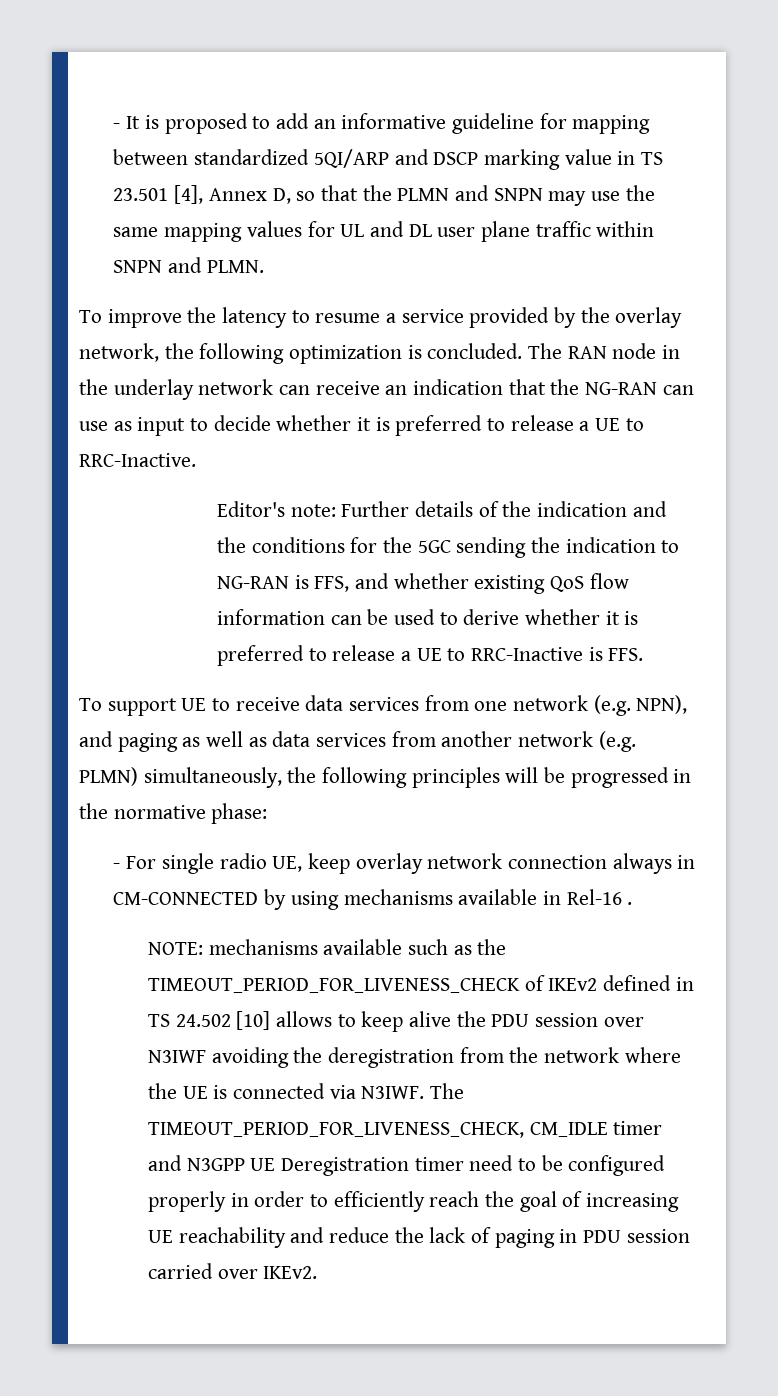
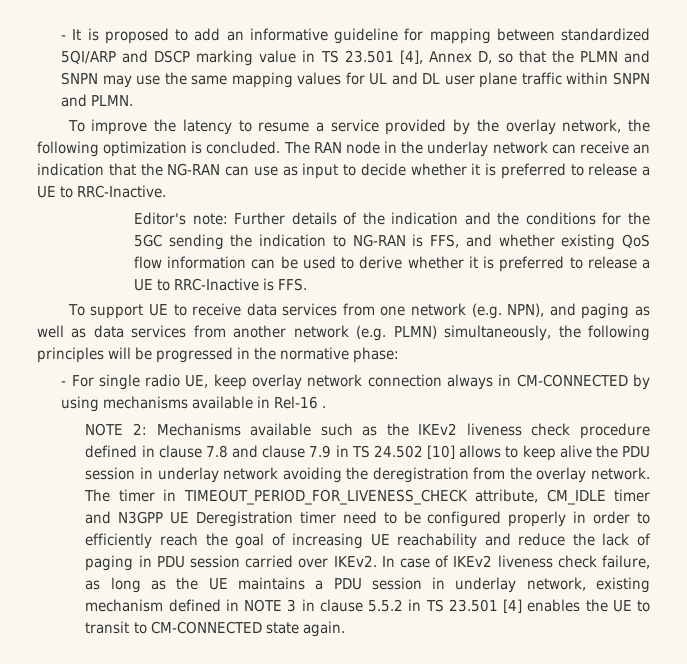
[147,939,318,955] NOTE: mechanisms -> [85,423,241,436] NOTE 2: Mechanisms
[147,975,671,993] TIMEOUT_PERIOD_FOR_LIVENESS_CHECK of IKEv2 defined -> [418,423,650,439] [85,445,332,458] IKEv2 liveness check procedure defined in clause 7.8 and clause 7.9
[603,1017,644,1027] [147,1050,206,1063] over N3IWF -> [140,467,279,483] in underlay network
[543,1047,681,1063] [147,1083,464,1099] [147,1122,524,1138] network where the UE is connected via N3IWF. The TIMEOUT_PERIOD_FOR_LIVENESS_CHECK, -> [536,467,650,483] [84,489,539,505] overlay network. The timer in TIMEOUT_PERIOD_FOR_LIVENESS_CHECK attribute,
(318, 1272) none -> [381,555,650,569] [85,577,650,593] [85,599,650,613] [85,621,345,637] In case of IKEv2 liveness check failure, as long as the UE maintains a PDU session in underlay network, existing mechanism defined in NOTE 3 in clause 5.5.2 in TS 23.501 [4] enables the UE to transit to CM-CONNECTED state again.

